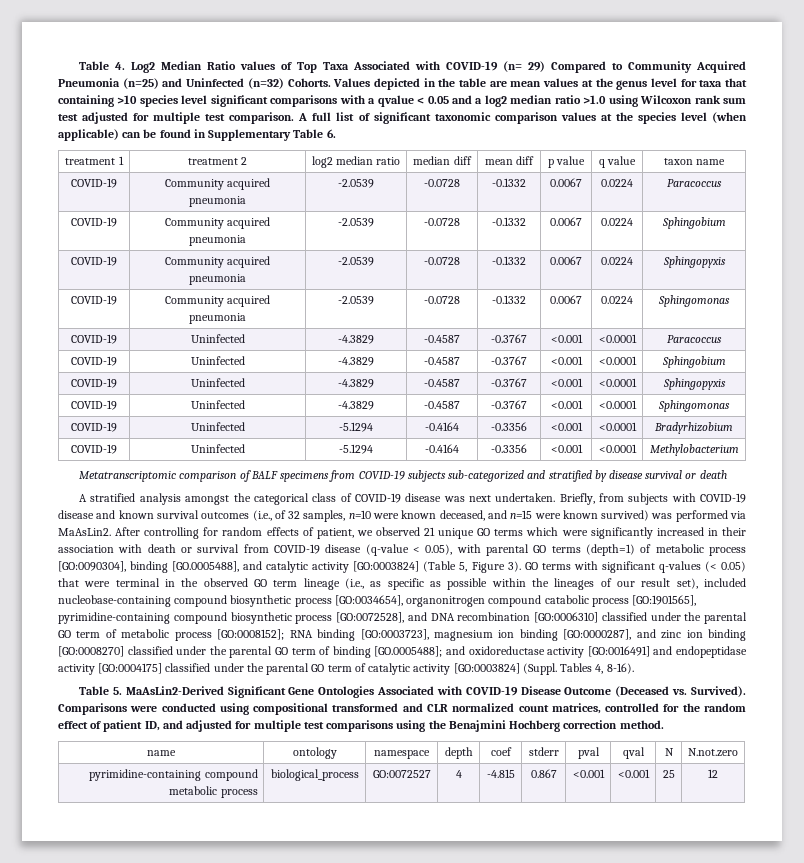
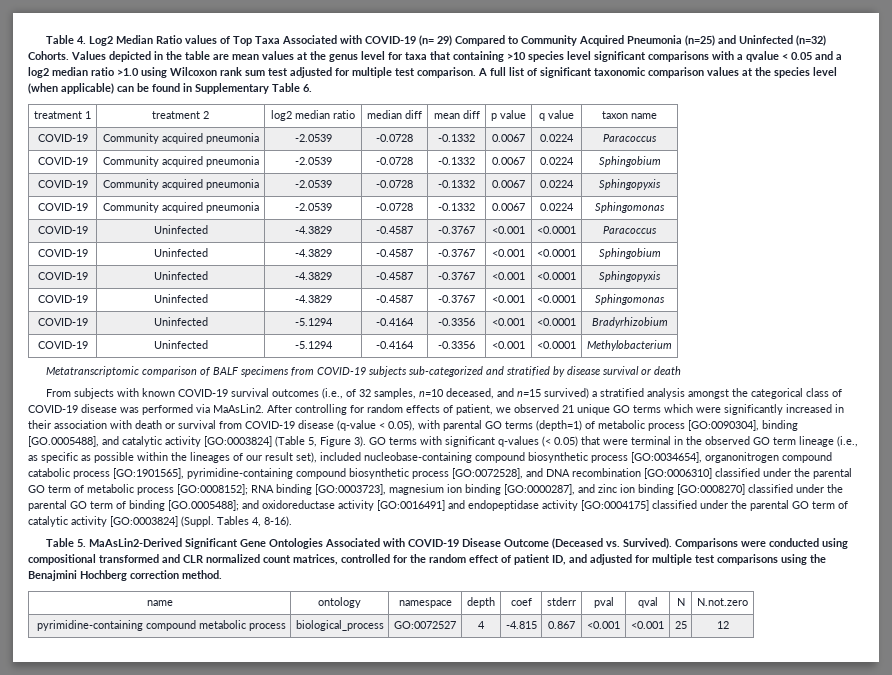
[79,494,88,502] A -> [46,388,598,399] From subjects with known COVID-19 survival outcomes (i.e., of 32 samples, n=10 deceased, and n=15 survived) a
[468,493,746,505] [58,510,673,522] next undertaken. Briefly, from subjects with COVID-19 disease and known survival outcomes (i.e., of 32 samples, n=10 were known deceased, and n=15 were known survived) was -> (139, 410) none

